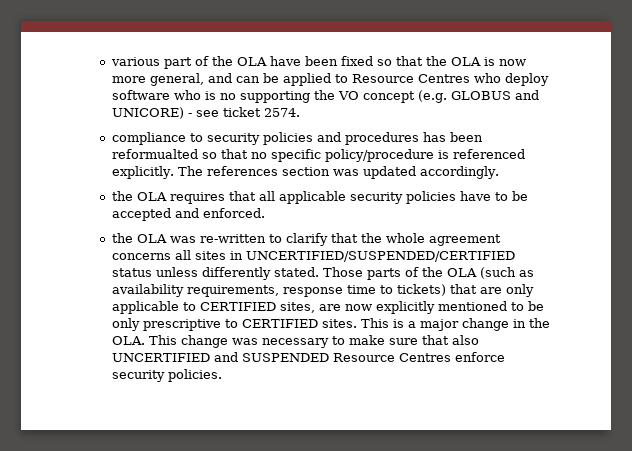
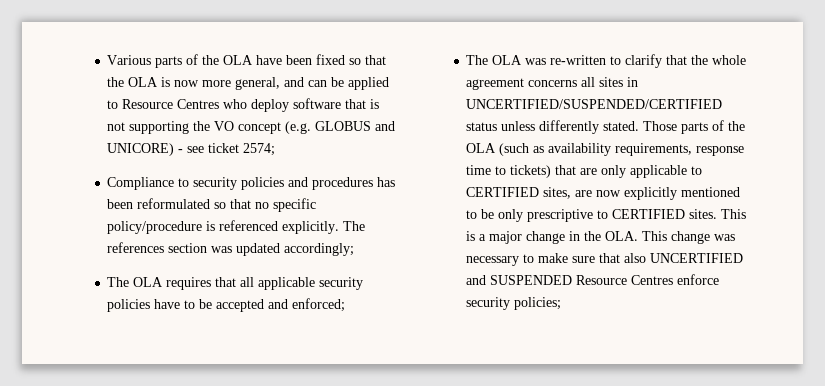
[111,57,193,69] various part -> [107,55,183,68] Various parts
[174,90,237,100] who is no -> [345,99,380,109] [107,122,126,131] that is not
[264,108,301,117] [112,132,187,145] 2574. // compliance -> [243,143,276,156] [107,177,175,190] 2574; // Compliance
[112,149,199,159] reformualted -> [137,198,211,209] reformulated
[420,166,500,179] [112,191,134,201] accordingly. // the -> [284,243,355,256] [107,277,130,287] accordingly; // The
[203,208,266,218] [112,233,134,243] enforced. // the -> [292,298,346,312] [466,55,489,65] enforced; // The
[168,369,223,382] policies. -> [514,297,562,310] policies;

